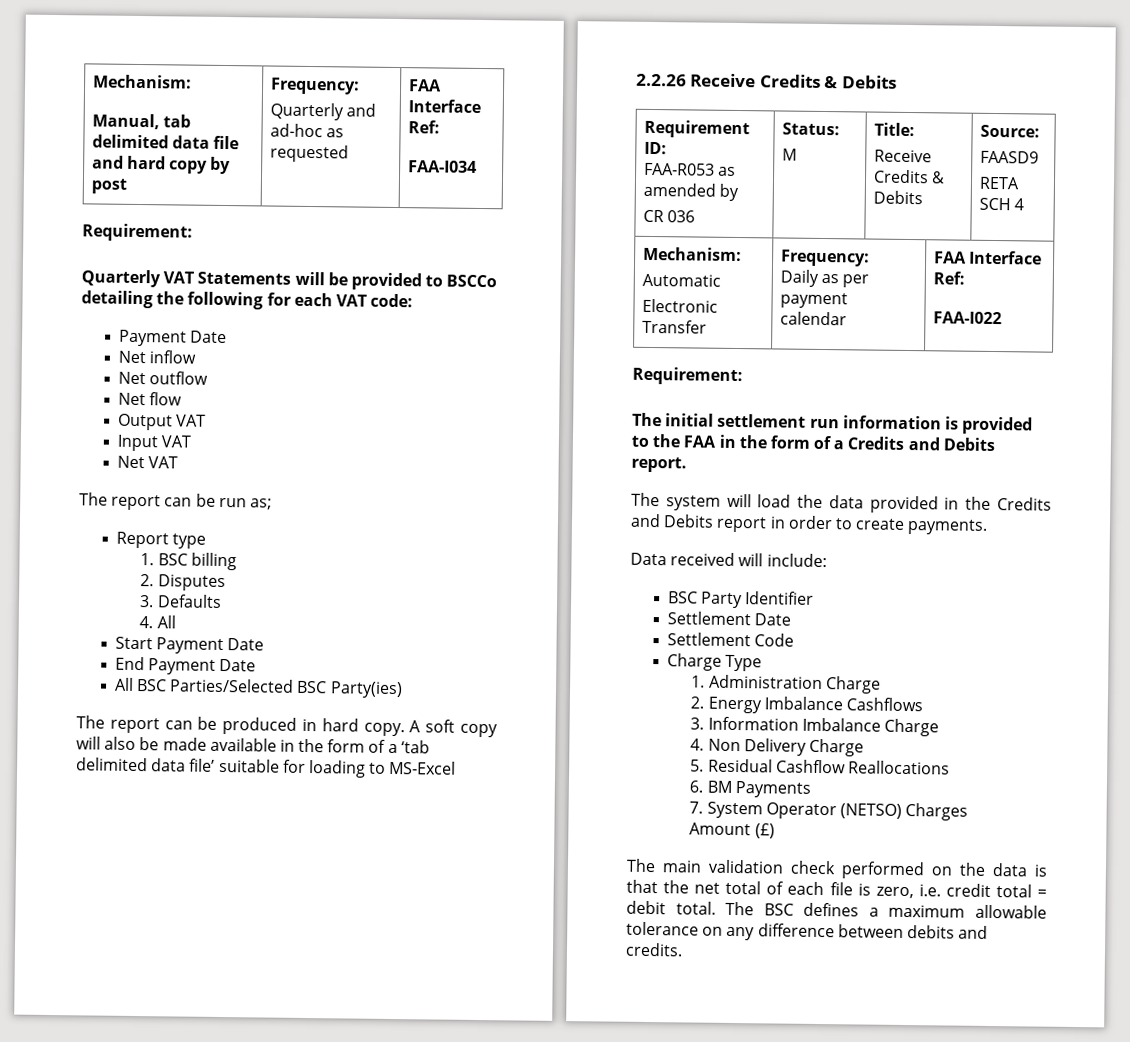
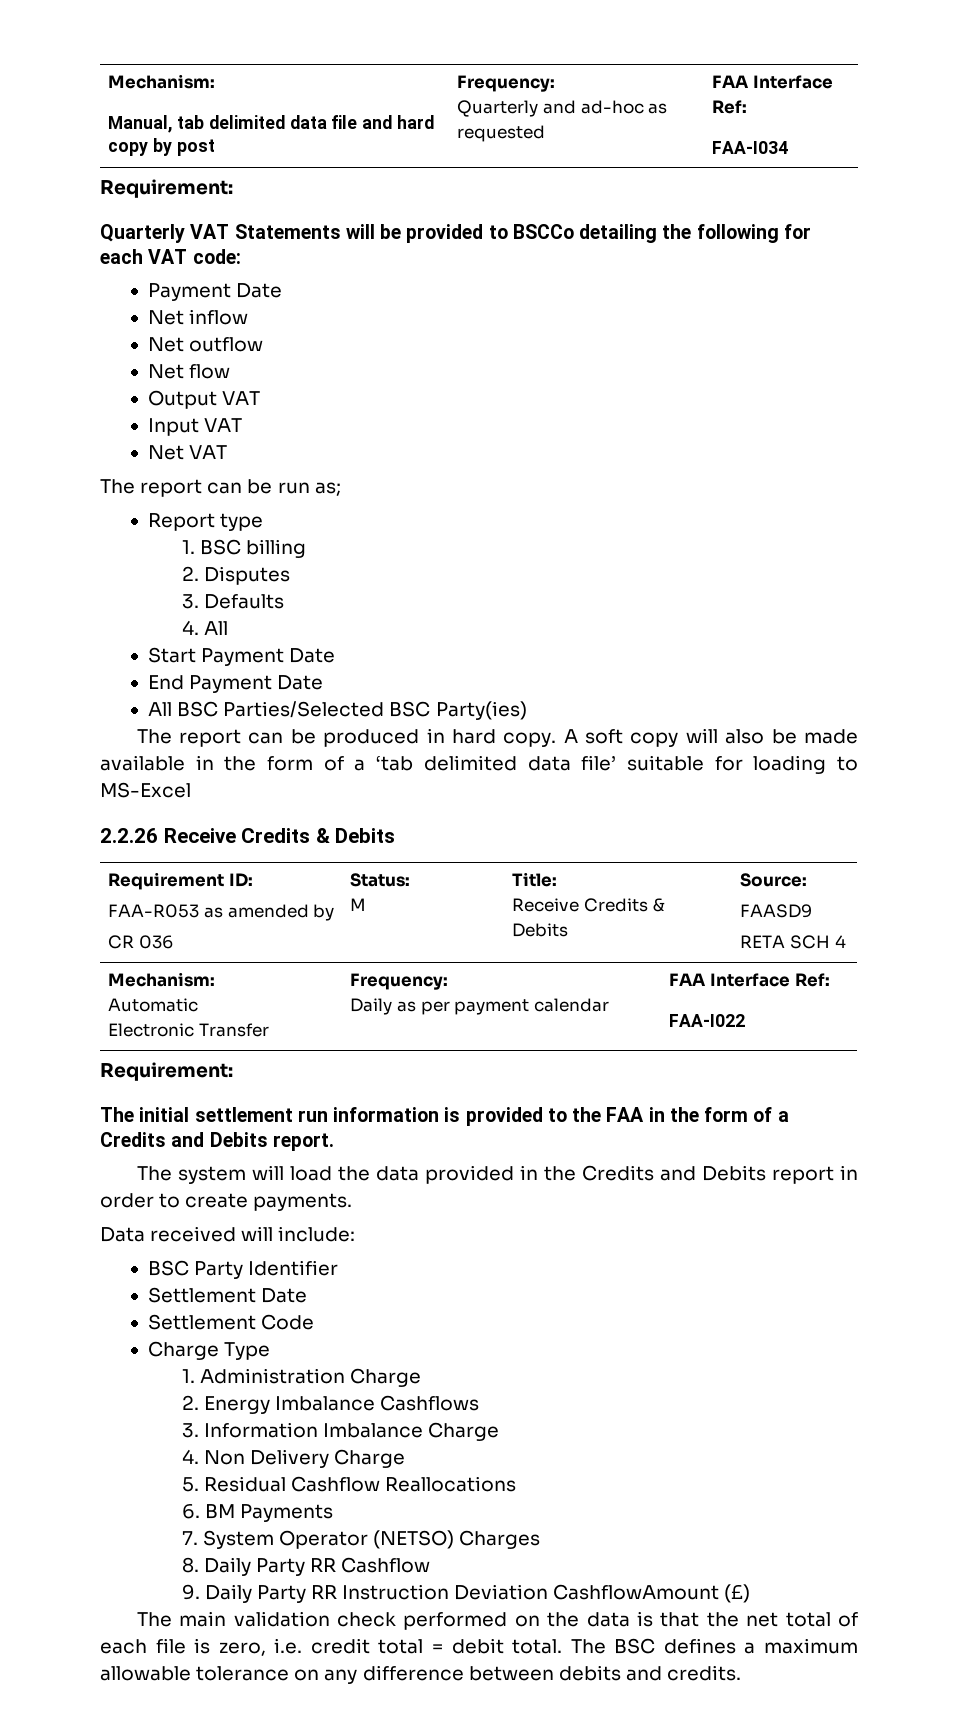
[689,822,752,836] Amount -> [181,1557,431,1576] [181,1584,720,1603] 8. Daily Party RR Cashflow // 9. Daily Party RR Instruction Deviation CashflowAmount

